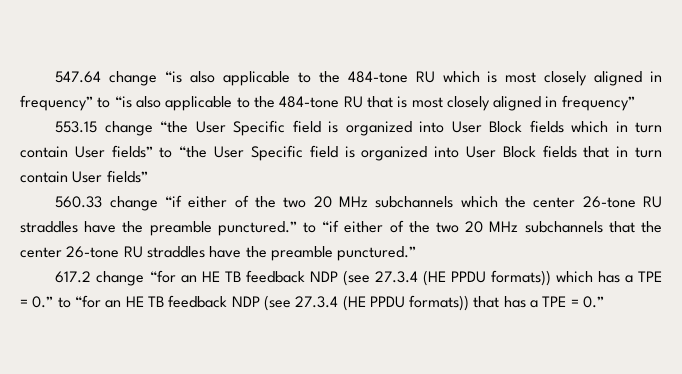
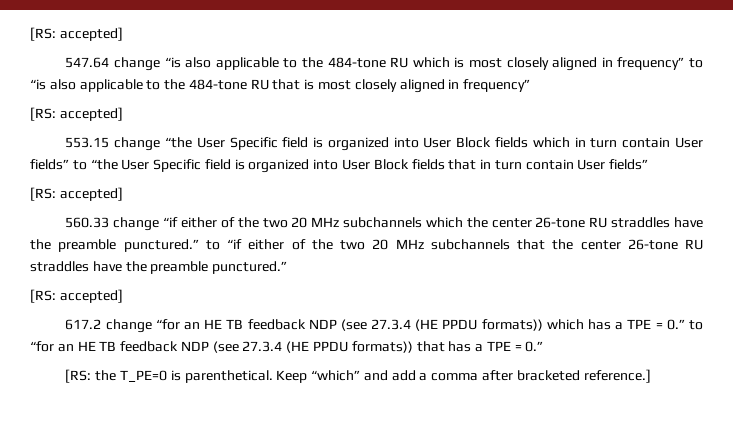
(55, 77) none -> [30,27,123,41] [RS: accepted] //
(635, 103) none -> [30,107,123,121] // [RS: accepted]
(148, 176) none -> [30,187,123,201] // [RS: accepted]
(417, 253) none -> [30,289,123,303] // [RS: accepted]
(605, 302) none -> [65,369,651,383] // [RS: the T_PE=0 is parenthetical. Keep “which” and add a comma after bracketed reference.]

